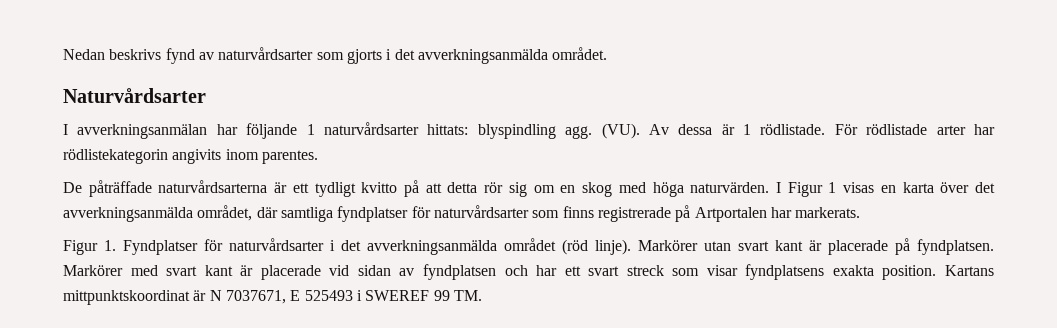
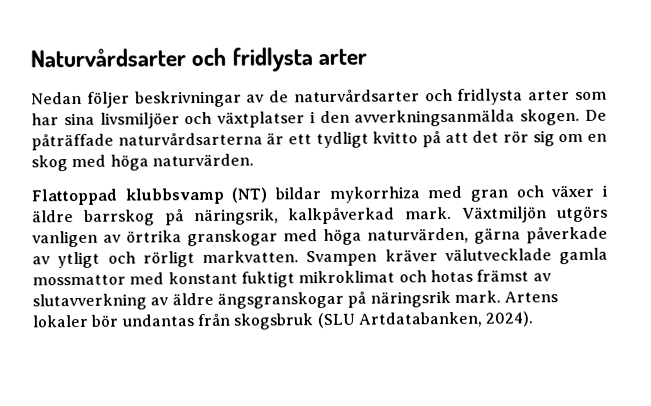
[63,47,608,64] [63,88,206,103] [63,122,996,139] [63,149,318,164] Nedan beskrivs fynd av naturvårdsarter som gjorts i det avverkningsanmälda området. // Naturvårdsarter // I avverkningsanmälan har följande 1 naturvårdsarter hittats: blyspindling agg. (VU). Av dessa är 1 rödlistade. För rödlistade arter har rödlistekategorin angivits inom parentes. // -> [30,47,368,72] [31,88,607,108] [31,108,581,129] Naturvårdsarter och fridlysta arter // Nedan följer beskrivningar av de naturvårdsarter och fridlysta arter som har sina livsmiljöer och växtplatser i den avverkningsanmälda skogen.
[447,182,478,193] detta -> [472,130,500,143] det
[775,182,996,197] [63,205,861,222] [63,238,994,255] [63,264,994,280] [63,290,482,305] I Figur 1 visas en karta över det avverkningsanmälda området, där samtliga fyndplatser för naturvårdsarter som finns registrerade på Artportalen har markerats. // Figur 1. Fyndplatser för naturvårdsarter i det avverkningsanmälda området (röd linje). Markörer utan svart kant är placerade på fyndplatsen. Markörer med svart kant är placerade vid sidan av fyndplatsen och har ett svart streck som visar fyndplatsens exakta position. Kartans mittpunktskoordinat är N 7037671, E 525493 i SWEREF 99 TM. -> [31,184,608,206] [32,206,608,226] [32,226,608,248] [32,247,608,269] [32,269,552,288] [32,290,559,311] [32,311,534,330] // Flattoppad klubbsvamp (NT) bildar mykorrhiza med gran och växer i äldre barrskog på näringsrik, kalkpåverkad mark. Växtmiljön utgörs vanligen av örtrika granskogar med höga naturvärden, gärna påverkade av ytligt och rörligt markvatten. Svampen kräver välutvecklade gamla mossmattor med konstant fuktigt mikroklimat och hotas främst av slutavverkning av äldre ängsgranskogar på näringsrik mark. Artens lokaler bör undantas från skogsbruk (SLU Artdatabanken, 2024).

